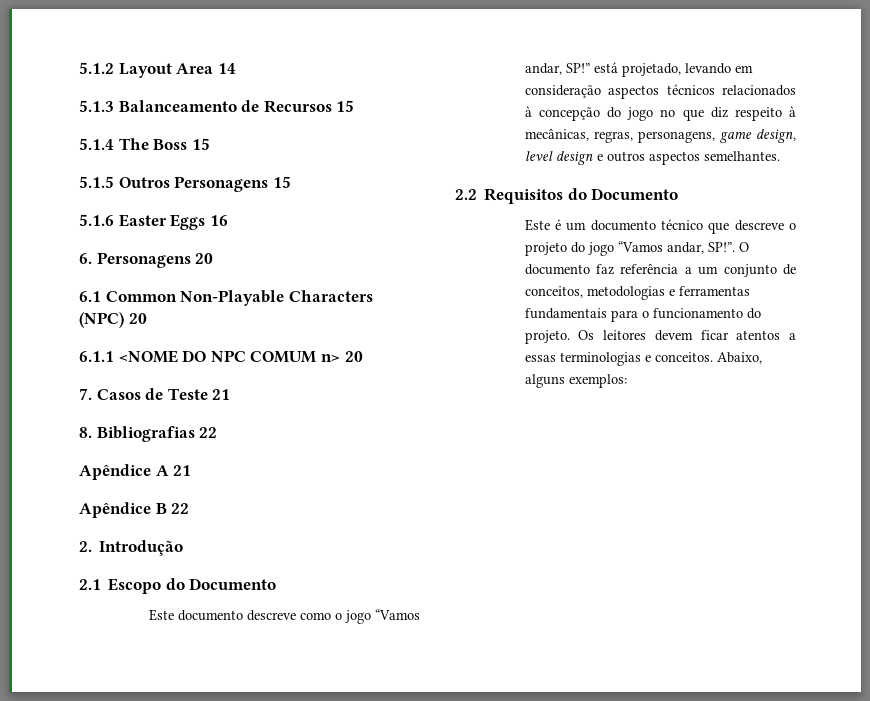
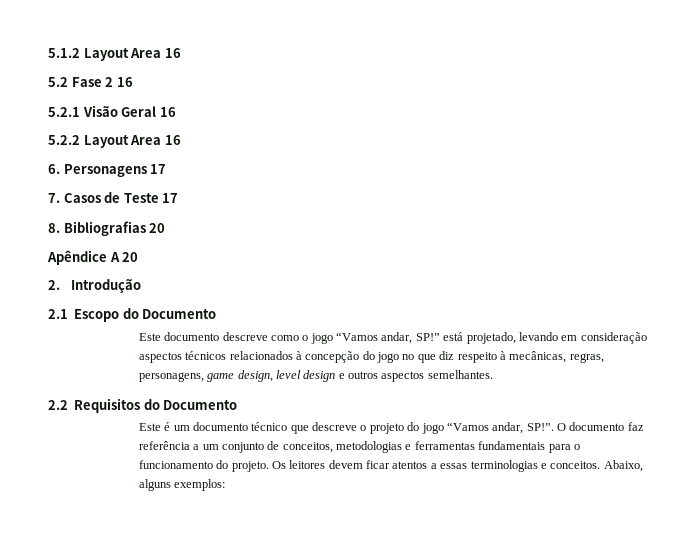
[217,63,236,74] [79,100,355,113] [79,138,210,150] [79,176,291,192] [79,214,228,230] [79,252,214,268] [79,290,373,306] [79,312,147,328] [79,350,363,363] 14 // 5.1.3 Balanceamento de Recursos 15 // 5.1.4 The Boss 15 // 5.1.5 Outros Personagens 15 // 5.1.6 Easter Eggs 16 // 6. Personagens 20 // 6.1 Common Non-Playable Characters (NPC) 20 // 6.1.1 <NOME DO NPC COMUM n> 20 -> [164,48,181,58] [48,77,133,87] [48,105,176,117] [48,135,181,148] [48,164,167,177] 16 // 5.2 Fase 2 16 // 5.2.1 Visão Geral 16 // 5.2.2 Layout Area 16 // 6. Personagens 17
[212,389,231,400] 21 -> [162,193,179,203] 17
[199,427,218,438] 22 -> [149,223,166,233] 20
[173,465,192,476] [79,502,190,518] 21 // Apêndice B 22 -> [122,252,139,262] 20

